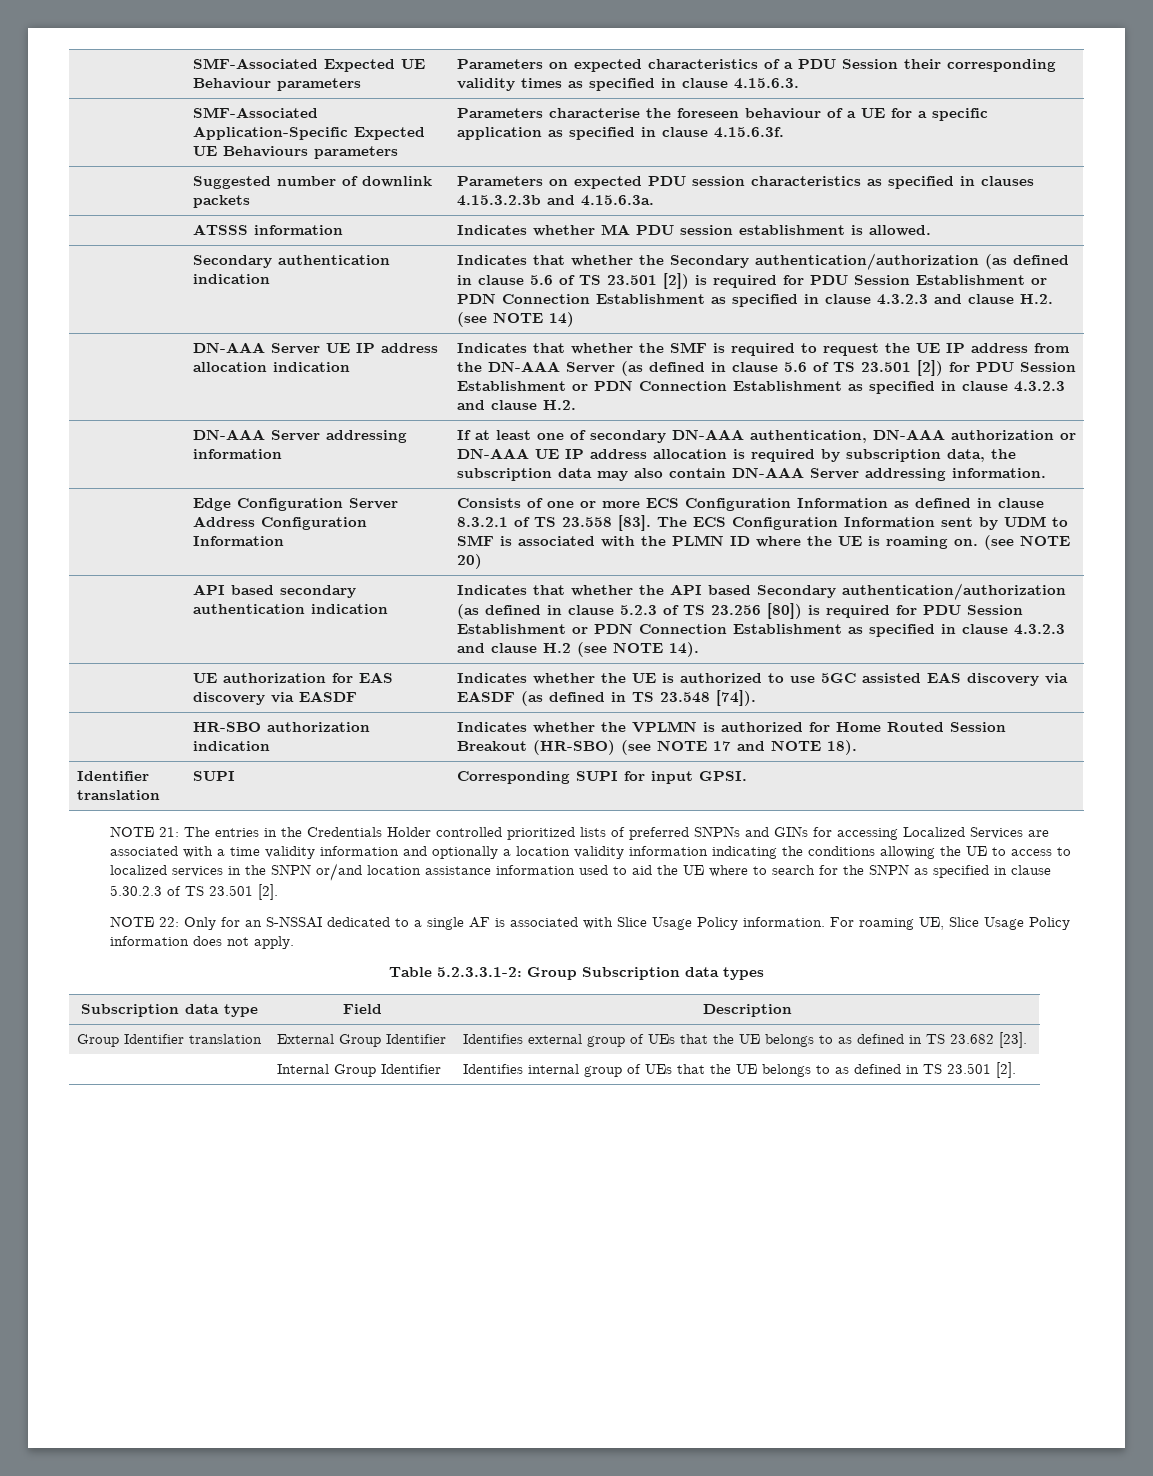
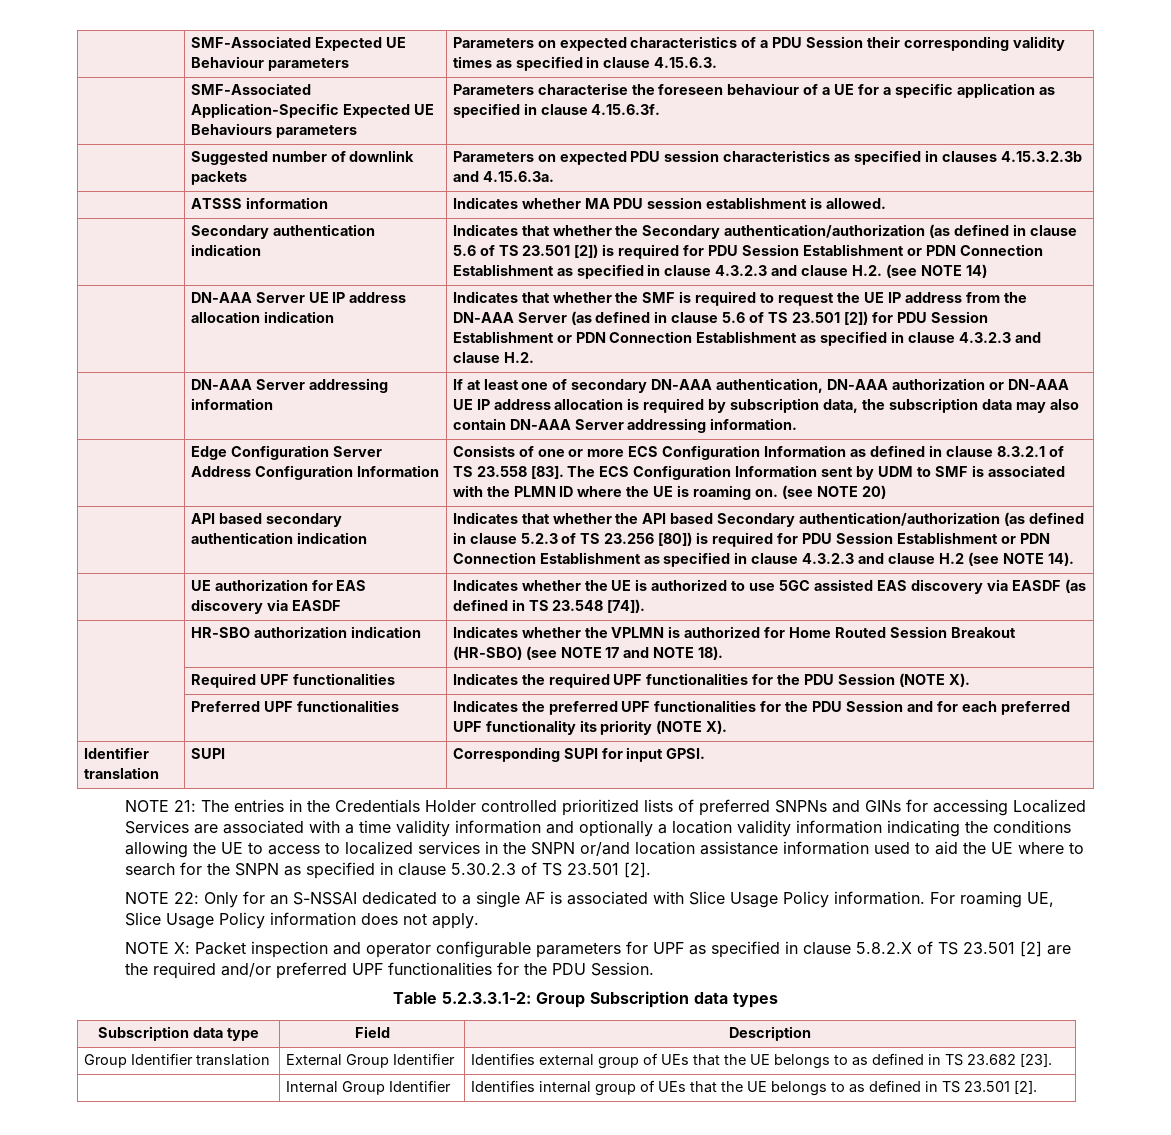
(857, 747) none -> [190,673,395,688] [452,673,970,688] [190,700,399,712] [452,700,1070,715] [452,720,728,735] // | Required UPF functionalities | Indicates the required UPF functionalities for the PDU Session (NOTE X). // | Preferred UPF functionalities | Indicates the preferred UPF functionalities for the PDU Session and for each preferred UPF functionality its priority (NOTE X).
(294, 942) none -> [125,941,1072,958] [125,962,655,979] // NOTE X: Packet inspection and operator configurable parameters for UPF as specified in clause 5.8.2.X of TS 23.501 [2] are the required and/or preferred UPF functionalities for the PDU Session.

